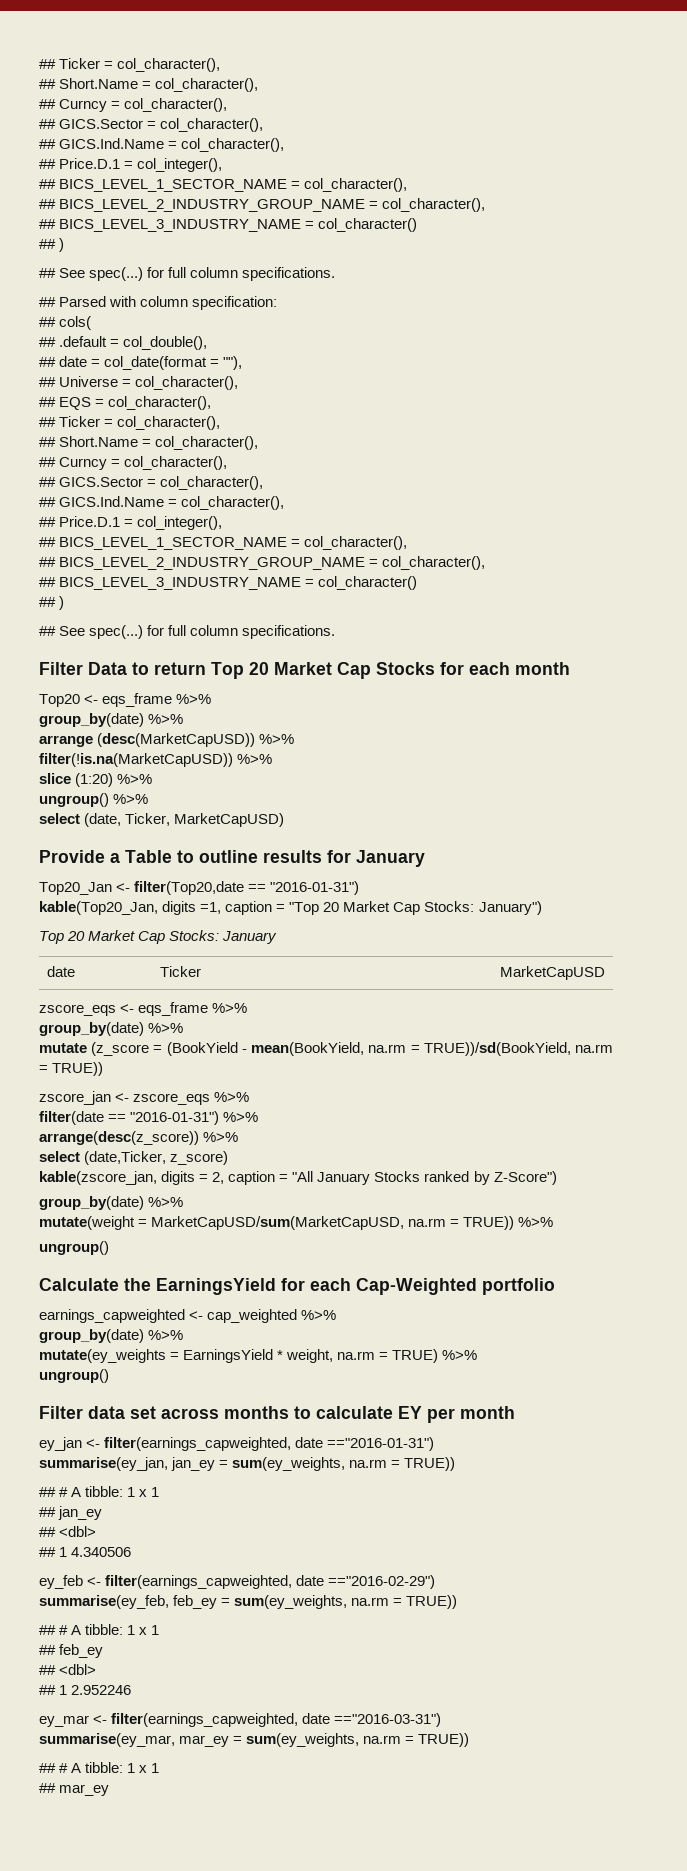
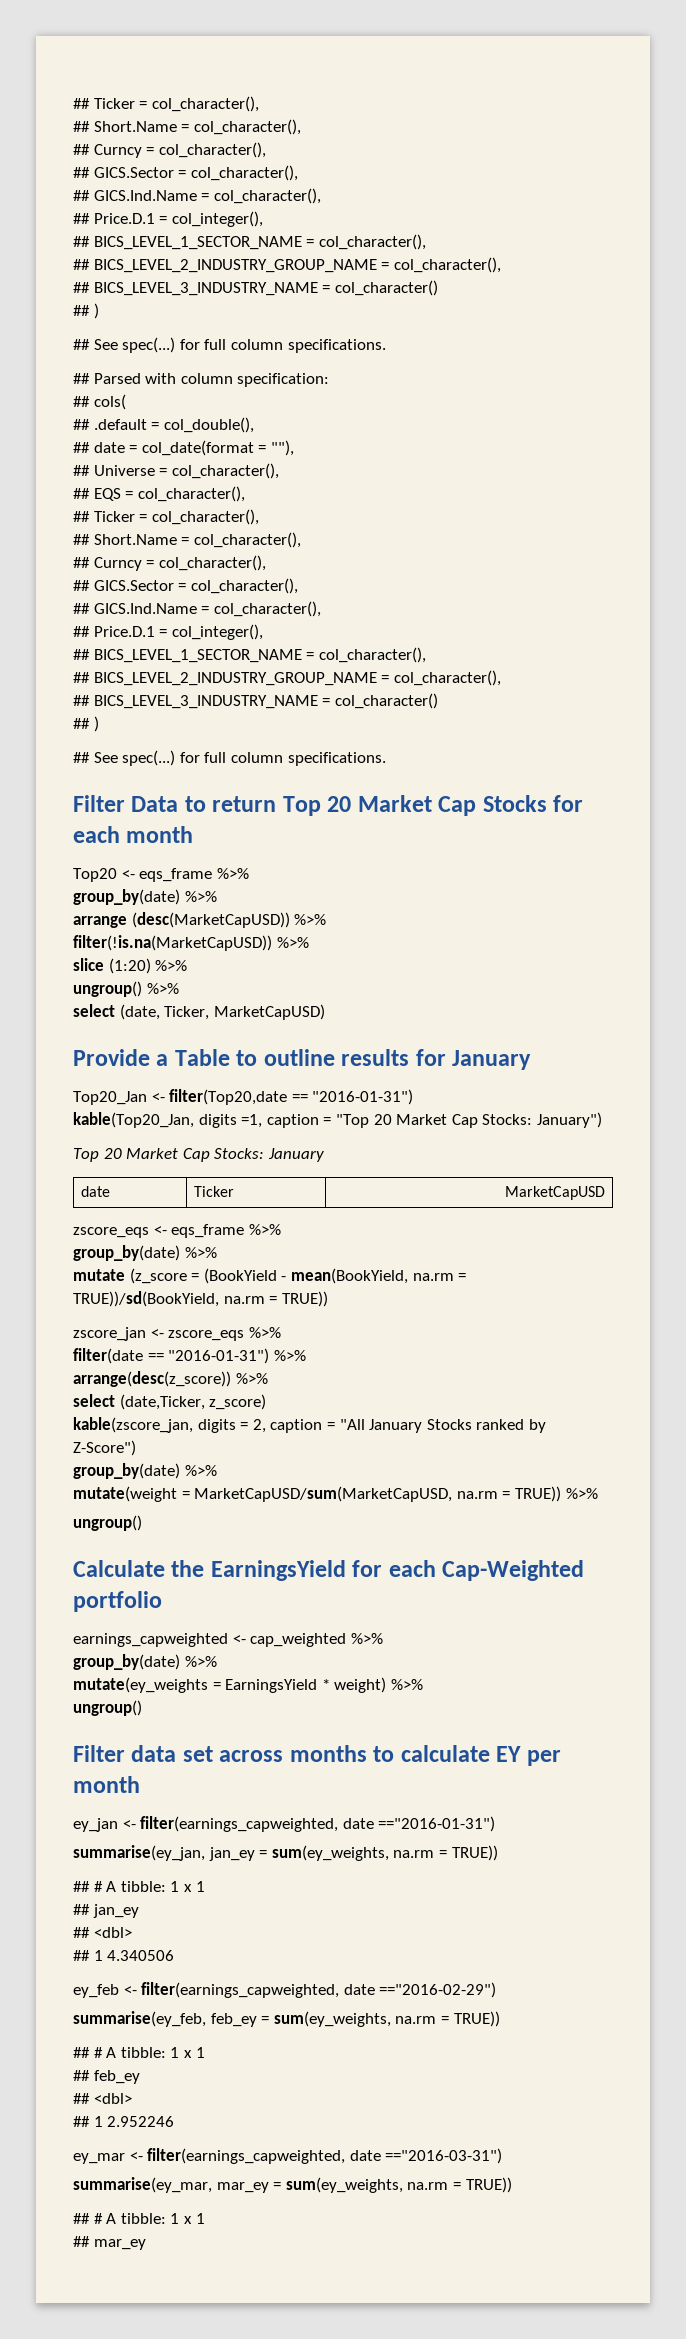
[286,1349,439,1363] weight, na.rm = TRUE) -> [334,1677,387,1693] weight)

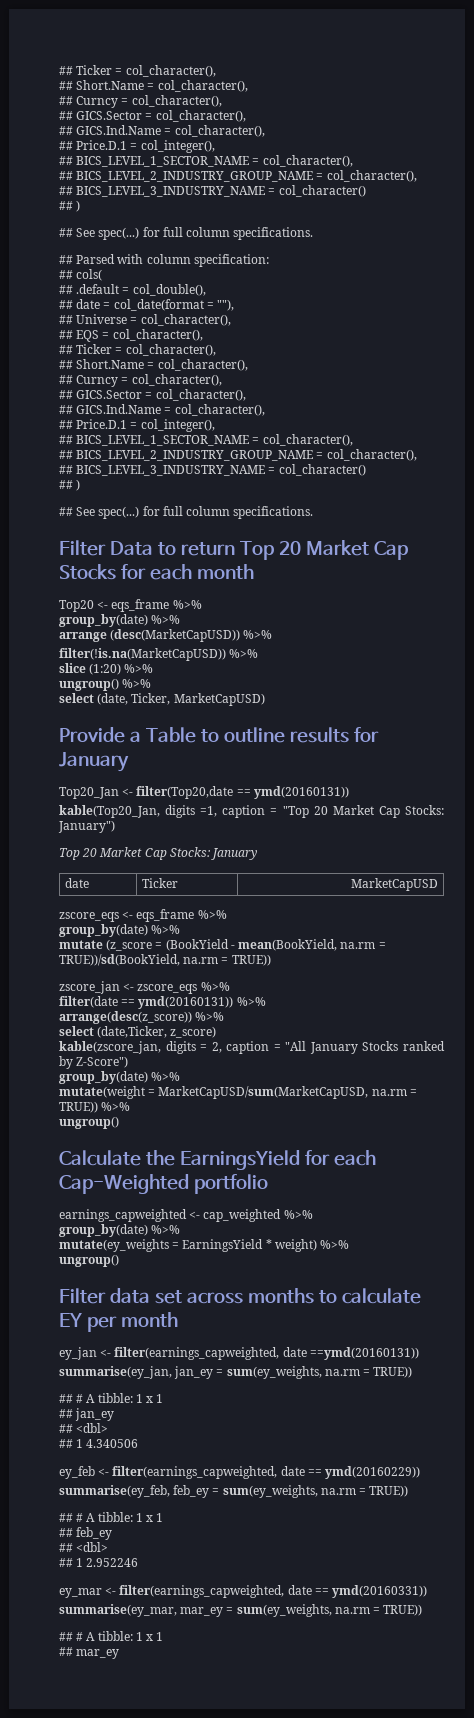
[312,1089,414,1105] "2016-01-31") -> [253,786,349,799] ymd(20160131))
[168,1348,270,1364] "2016-01-31") -> [138,996,234,1009] ymd(20160131))
[378,1816,496,1832] =="2016-01-31") -> [309,1347,419,1360] ==ymd(20160131))
[379,1982,497,1998] =="2016-02-29") -> [307,1466,421,1479] == ymd(20160229))
[385,2148,503,2164] =="2016-03-31") -> [314,1585,428,1598] == ymd(20160331))

